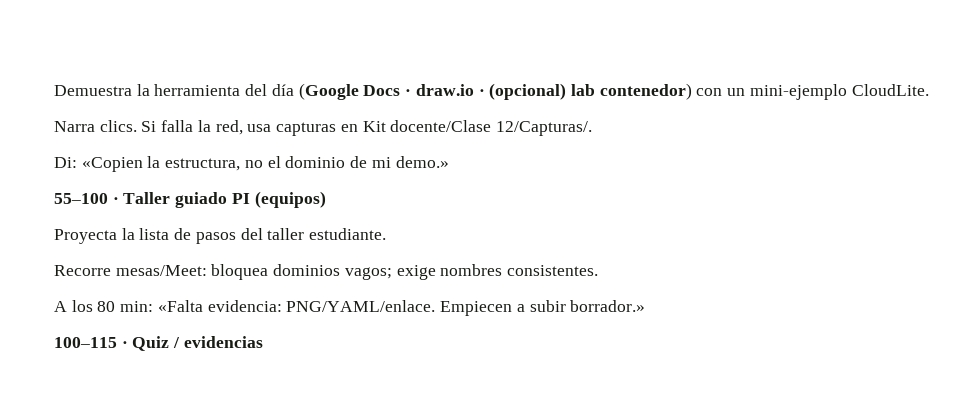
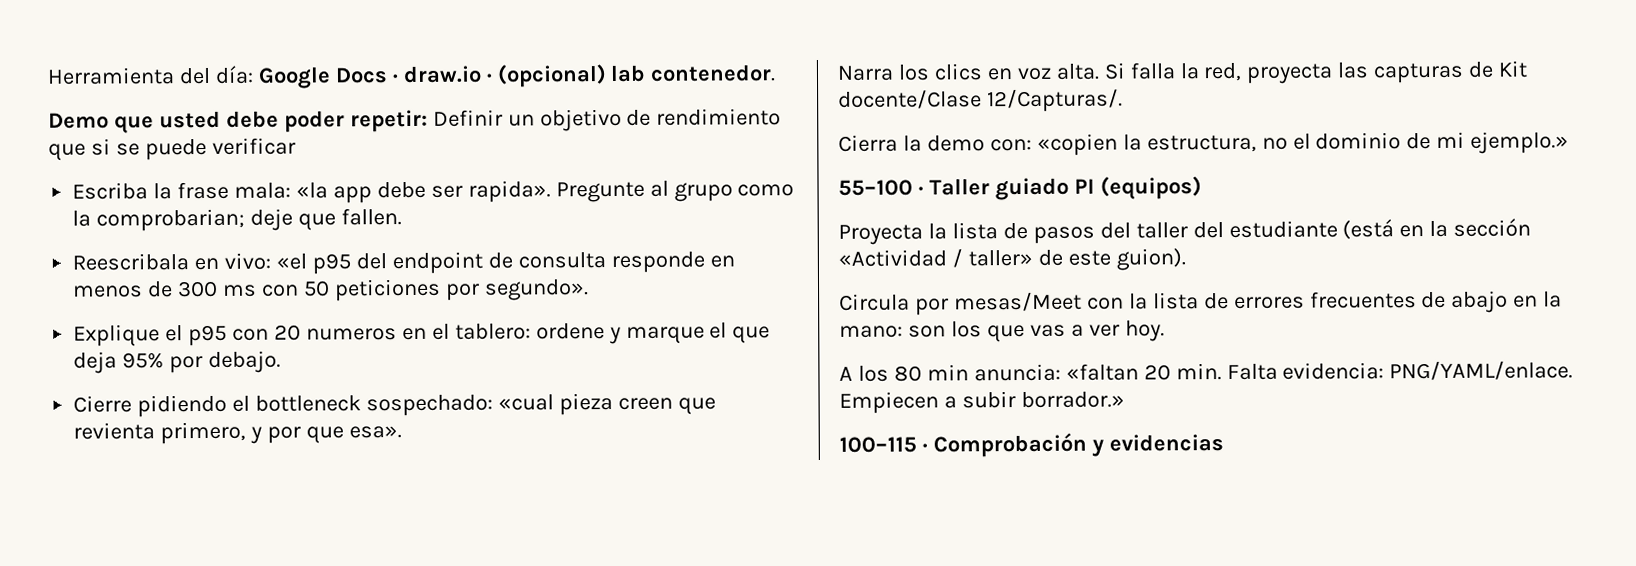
[54,83,359,100] Demuestra la herramienta del día (Google -> [47,65,331,89] Herramienta del día: Google
[599,83,929,100] [54,120,592,136] [54,157,143,172] contenedor) con un mini-ejemplo CloudLite. // Narra clics. Si falla la red, usa capturas en Kit docente/Clase 12/Capturas/. // Di: «Copien -> [650,64,777,82] [48,108,782,134] [48,137,296,161] [72,180,795,204] [72,208,402,232] [72,251,735,275] [73,278,589,302] [73,322,771,347] [73,350,282,374] [73,393,716,418] [73,421,402,445] [837,60,1529,84] [838,88,1123,113] [838,133,1118,156] contenedor. // Demo que usted debe poder repetir: Definir un objetivo de rendimiento que si se puede verificar // Escriba la frase mala: «la app debe ser rapida». Pregunte al grupo como la comprobarian; deje que fallen. // Reescribala en vivo: «el p95 del endpoint de consulta responde en menos de 300 ms con 50 peticiones por segundo». // Explique el p95 con 20 numeros en el tablero: ordene y marque el que deja 95% por debajo. // Cierre pidiendo el bottleneck sospechado: «cual pieza creen que revienta primero, y por que esa». // Narra los clics en voz alta. Si falla la red, proyecta las capturas de Kit docente/Clase 12/Capturas/. // Cierra la demo con: «copien
[395,156,449,168] demo.» -> [1470,131,1570,154] ejemplo.»
[309,228,387,240] [54,264,599,280] [54,300,203,312] estudiante. // Recorre mesas/Meet: bloquea dominios vagos; exige nombres consistentes. // A los 80 min: «Falta -> [1192,218,1532,240] [838,248,1186,271] [839,290,1563,316] [839,320,1165,343] [839,363,1278,382] del estudiante (está en la sección «Actividad / taller» de este guion). // Circula por mesas/Meet con la lista de errores frecuentes de abajo en la mano: son los que vas a ver hoy. // A los 80 min anuncia: «faltan 20 min. Falta
[132,336,181,351] Quiz / -> [932,432,1104,458] Comprobación y

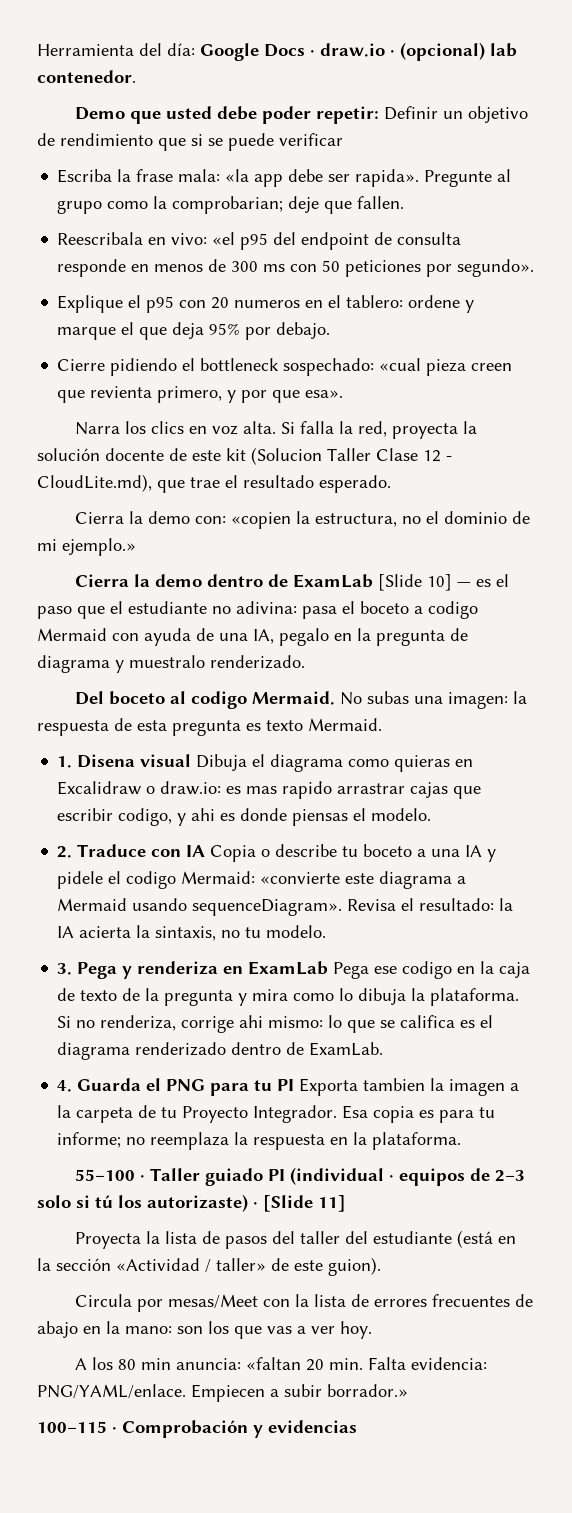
[1337,60,1529,84] [838,88,1123,113] las capturas de Kit docente/Clase 12/Capturas/. -> [463,421,478,434] [37,447,452,465] [37,474,391,493] la solución docente de este kit (Solucion Taller Clase 12 - CloudLite.md), que trae el resultado esperado.
(1570, 142) none -> [75,574,510,591] [37,601,478,619] [37,628,468,646] [37,655,305,673] [75,691,528,709] [37,718,382,736] [57,754,474,772] [57,781,482,799] [57,808,432,826] [57,844,497,862] [57,871,467,889] [57,898,514,916] [57,925,327,941] [57,961,531,979] [57,988,520,1006] [57,1015,494,1033] [57,1042,384,1060] [57,1078,520,1096] [57,1105,496,1123] [57,1132,462,1150] // Cierra la demo dentro de ExamLab [Slide 10] — es el paso que el estudiante no adivina: pasa el boceto a codigo Mermaid con ayuda de una IA, pegalo en la pregunta de diagrama y muestralo renderizado. // Del boceto al codigo Mermaid. No subas una imagen: la respuesta de esta pregunta es texto Mermaid. // 1. Disena visual Dibuja el diagrama como quieras en Excalidraw o draw.io: es mas rapido arrastrar cajas que escribir codigo, y ahi es donde piensas el modelo. // 2. Traduce con IA Copia o describe tu boceto a una IA y pidele el codigo Mermaid: «convierte este diagrama a Mermaid usando sequenceDiagram». Revisa el resultado: la IA acierta la sintaxis, no tu modelo. // 3. Pega y renderiza en ExamLab Pega ese codigo en la caja de texto de la pregunta y mira como lo dibuja la plataforma. Si no renderiza, corrige ahi mismo: lo que se califica es el diagrama renderizado dentro de ExamLab. // 4. Guarda el PNG para tu PI Exporta tambien la imagen a la carpeta de tu Proyecto Integrador. Esa copia es para tu informe; no reemplaza la respuesta en la plataforma.
[1099,176,1202,200] (equipos) -> [290,1167,526,1186] [37,1194,346,1212] (individual · equipos de 2–3 solo si tú los autorizaste) · [Slide 11]

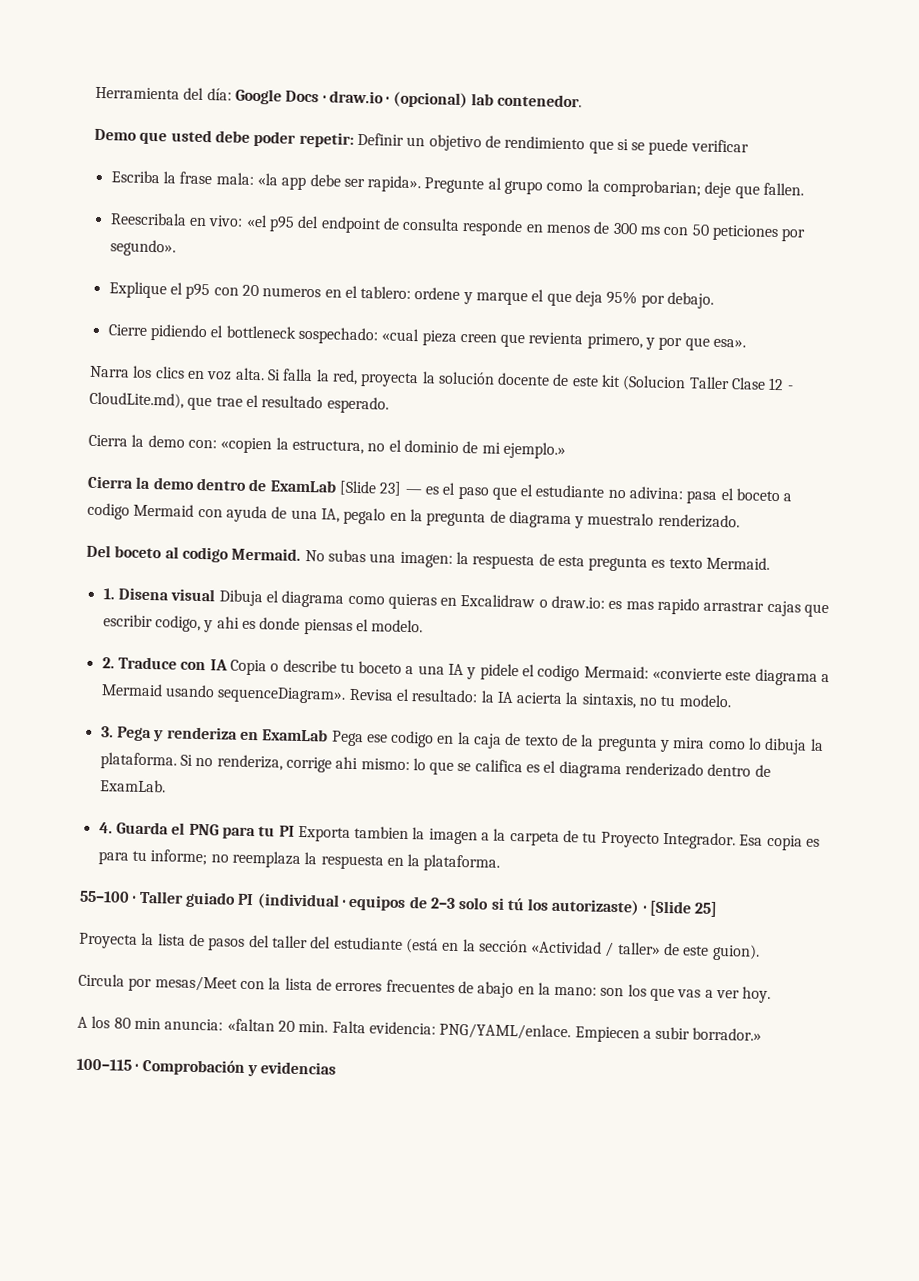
[427,574,453,591] 10] -> [379,481,403,496] 23]
[318,1195,346,1212] 11] -> [694,901,719,918] 25]

